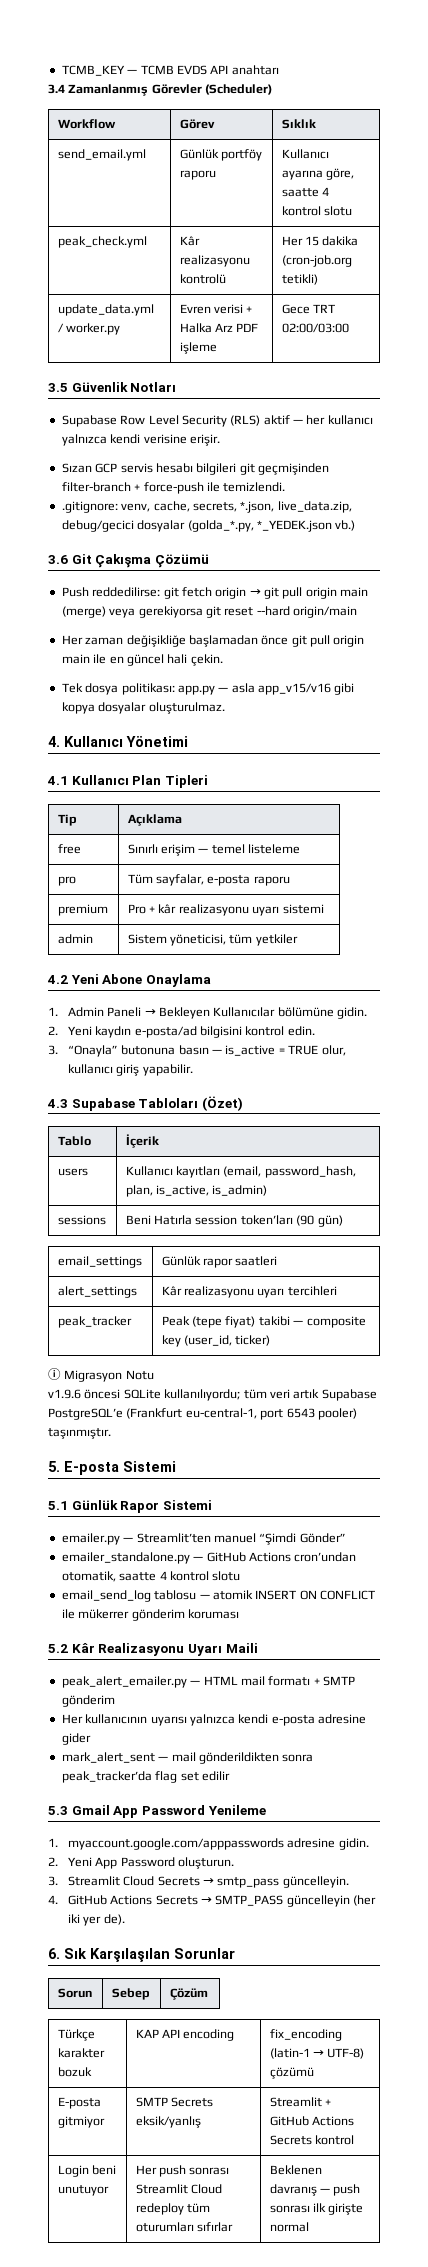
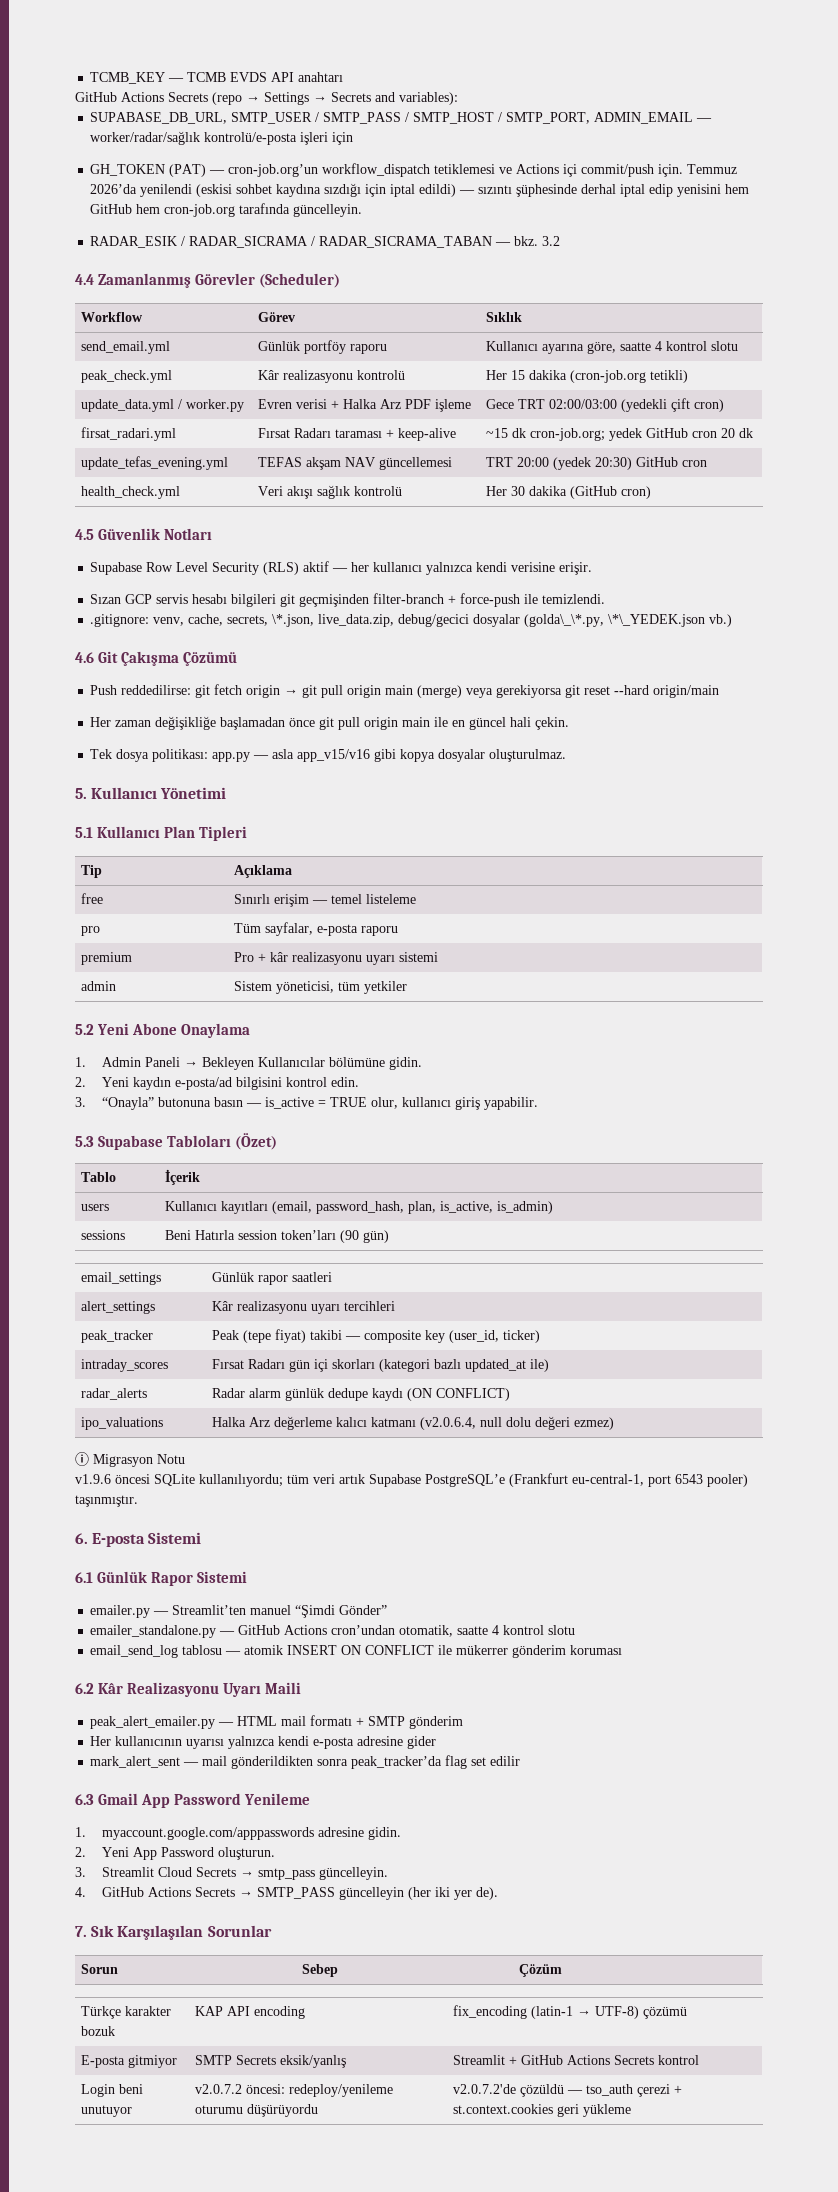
[48,84,65,94] 3.4 -> [75,92,458,105] [90,112,713,124] [90,131,354,145] [90,163,738,177] [90,183,750,197] [90,203,363,217] [90,236,561,248] [75,274,94,285] GitHub Actions Secrets (repo → Settings → Secrets and variables): // SUPABASE_DB_URL, SMTP_USER / SMTP_PASS / SMTP_HOST / SMTP_PORT, ADMIN_EMAIL — worker/radar/sağlık kontrolü/e-posta işleri için // GH_TOKEN (PAT) — cron-job.org’un workflow_dispatch tetiklemesi ve Actions içi commit/push için. Temmuz 2026’da yenilendi (eskisi sohbet kaydına sızdığı için iptal edildi) — sızıntı şüphesinde derhal iptal edip yenisini hem GitHub hem cron-job.org tarafında güncelleyin. // RADAR_ESIK / RADAR_SICRAMA / RADAR_SICRAMA_TABAN — bkz. 3.2 // 4.4
[48,383,68,392] // 3.5 -> [620,398,724,412] [80,427,176,441] [257,428,456,441] [485,428,753,441] [80,456,228,470] [257,457,452,470] [485,457,707,470] [80,486,180,499] [257,485,402,499] [485,486,651,499] [75,529,94,540] (yedekli çift cron) // firsat_radari.yml | Fırsat Radarı taraması + keep-alive | ~15 dk cron-job.org; yedek GitHub cron 20 dk // update_tefas_evening.yml | TEFAS akşam NAV güncellemesi | TRT 20:00 (yedek 20:30) GitHub cron // health_check.yml | Veri akışı sağlık kontrolü | Her 30 dakika (GitHub cron) // 4.5
[240,501,275,513] *.json, -> [272,614,315,627] \*.json,
[187,520,332,532] (golda_*.py, *_YEDEK.json -> [524,614,706,627] (golda\_\*.py, \*\_YEDEK.json
[48,555,68,564] 3.6 -> [75,652,94,663] 4.6
[48,736,60,747] 4. -> [75,788,87,799] 5.
[47,776,68,785] 4.1 -> [75,827,93,838] 5.1
[47,975,68,984] 4.2 -> [75,1024,94,1035] 5.2
[47,1099,68,1108] 4.3 -> [75,1136,94,1147] 5.3
(271, 1340) none -> [80,1359,168,1372] [211,1359,549,1372] [80,1388,147,1400] [211,1388,510,1401] [80,1417,163,1430] [211,1416,614,1430] // intraday_scores | Fırsat Radarı gün içi skorları (kategori bazlı updated_at ile) // radar_alerts | Radar alarm günlük dedupe kaydı (ON CONFLICT) // ipo_valuations | Halka Arz değerleme kalıcı katmanı (v2.0.6.4, null dolu değeri ezmez)
[48,1461,60,1472] 5. -> [75,1533,88,1544] 6.
[48,1501,68,1510] 5.1 -> [75,1572,93,1583] 6.1
[48,1644,68,1653] 5.2 -> [75,1683,94,1694] 6.2
[48,1806,68,1815] 5.3 -> [75,1794,94,1805] 6.3
[48,1948,60,1959] 6. -> [75,1926,87,1937] 7.
[135,2165,230,2177] [135,2184,223,2194] [135,2203,211,2215] [135,2222,234,2232] [269,2165,322,2175] [269,2184,361,2196] [269,2203,364,2215] [269,2222,309,2232] Her push sonrası Streamlit Cloud redeploy tüm oturumları sıfırlar | Beklenen davranış — push sonrası ilk girişte normal -> [194,2084,393,2097] [194,2104,318,2117] [452,2084,682,2097] [452,2104,631,2117] v2.0.7.2 öncesi: redeploy/yenileme oturumu düşürüyordu | v2.0.7.2'de çözüldü — tso_auth çerezi + st.context.cookies geri yükleme

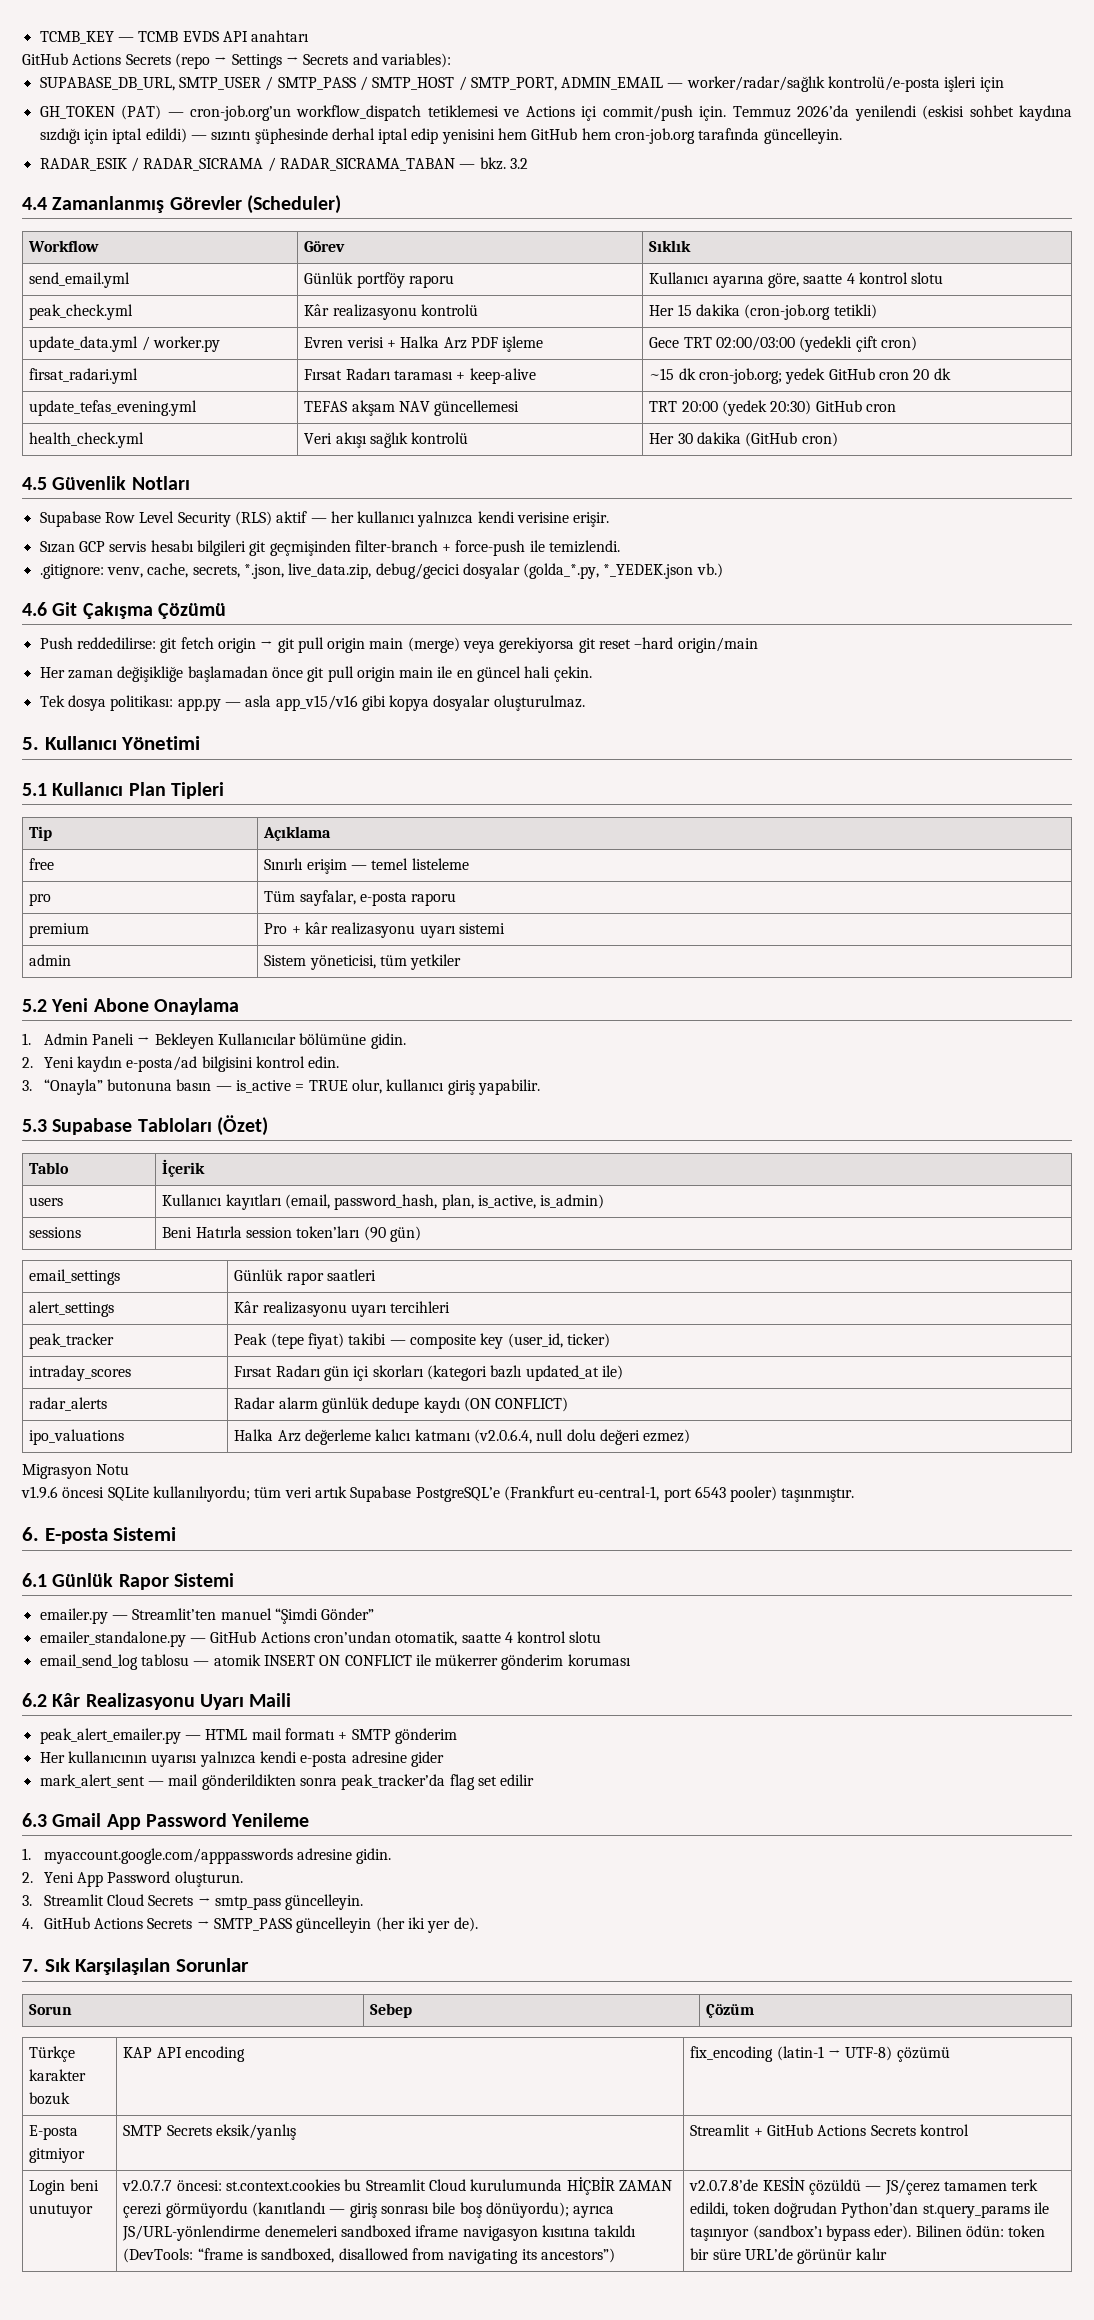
[272,614,315,627] \*.json, -> [243,564,284,579] *.json,
[524,614,706,627] (golda\_\*.py, \*\_YEDEK.json -> [523,563,694,579] (golda_*.py, *_YEDEK.json
[614,685,650,695] --hard -> [634,637,674,649] –hard
[75,1452,89,1466] ⓘ -> (691, 1436) none
[194,2084,393,2097] [194,2104,318,2117] [452,2084,682,2097] [452,2104,631,2117] v2.0.7.2 öncesi: redeploy/yenileme oturumu düşürüyordu | v2.0.7.2'de çözüldü — tso_auth çerezi + st.context.cookies geri yükleme -> [122,2177,672,2195] [123,2202,615,2218] [122,2225,637,2241] [123,2248,615,2264] [689,2177,1039,2195] [690,2202,1049,2218] [690,2225,1046,2241] [690,2248,887,2264] v2.0.7.7 öncesi: st.context.cookies bu Streamlit Cloud kurulumunda HİÇBİR ZAMAN çerezi görmüyordu (kanıtlandı — giriş sonrası bile boş dönüyordu); ayrıca JS/URL-yönlendirme denemeleri sandboxed iframe navigasyon kısıtına takıldı (DevTools: “frame is sandboxed, disallowed from navigating its ancestors”) | v2.0.7.8’de KESİN çözüldü — JS/çerez tamamen terk edildi, token doğrudan Python’dan st.query_params ile taşınıyor (sandbox’ı bypass eder). Bilinen ödün: token bir süre URL’de görünür kalır

